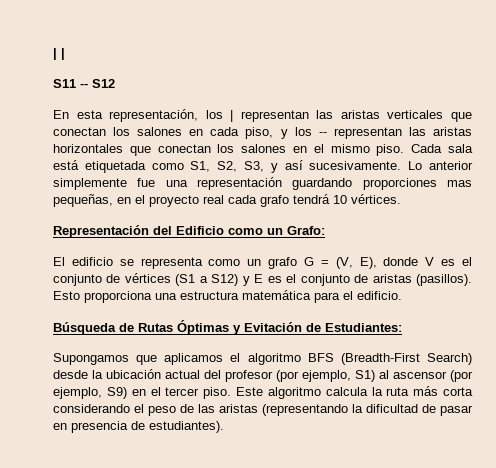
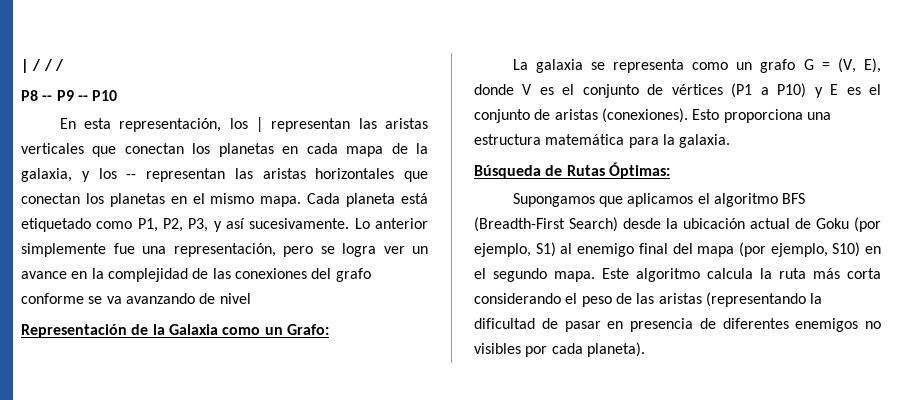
[53,48,65,60] [53,79,115,88] | | // S11 -- S12 -> [21,59,64,73] [21,90,118,101] | / / / // P8 -- P9 -- P10
[137,127,183,136] salones -> [218,143,274,157] planetas
[245,127,274,139] piso, -> [346,143,429,157] [21,168,72,182] mapa de la galaxia,
[241,144,287,153] salones -> [109,193,165,207] planetas
[376,144,474,156] [53,160,264,173] piso. Cada sala está etiquetada como S1, S2, S3, -> [260,193,429,207] [21,218,209,232] mapa. Cada planeta está etiquetado como P1, P2, P3,
[197,177,472,190] [53,194,401,207] [53,225,224,238] representación guardando proporciones mas pequeñas, en el proyecto real cada grafo tendrá 10 vértices. // Representación del Edificio -> [173,243,428,257] [21,268,371,282] [21,293,251,304] [21,324,218,338] representación, pero se logra ver un avance en la complejidad de las conexiones del grafo conforme se va avanzando de nivel // Representación de la Galaxia
[53,257,113,266] El edificio -> [512,59,583,73] La galaxia
[175,274,239,286] (S1 a S12) -> [731,83,807,98] (P1 a P10)
[415,274,472,286] (pasillos). -> [601,108,688,123] (conexiones).
[343,291,402,300] el edificio. -> [662,134,731,148] la galaxia.
[177,320,402,335] Óptimas y Evitación de Estudiantes: -> [608,162,670,179] Óptimas:
[204,370,273,382] del profesor -> [795,218,849,229] de Goku
[393,370,473,382] [53,387,232,399] ascensor (por ejemplo, S9) en el tercer piso. -> [577,242,881,257] [474,268,595,282] enemigo final del mapa (por ejemplo, S10) en el segundo mapa.
[149,421,224,433] estudiantes). -> [722,318,881,332] [474,342,645,357] diferentes enemigos no visibles por cada planeta).

